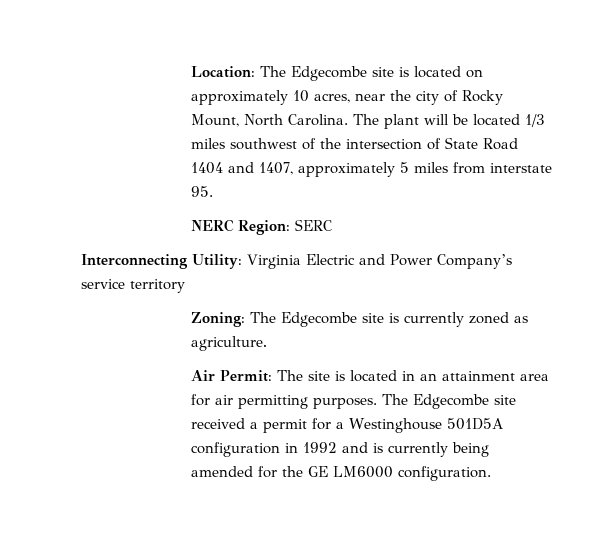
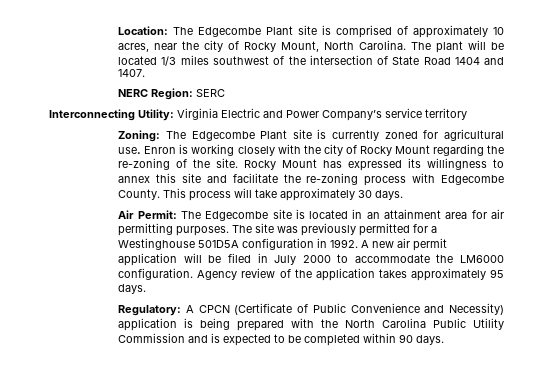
[371,66,483,78] site is located on -> [266,25,409,38] Plant site is comprised of
[258,162,552,177] [190,186,213,197] 1407, approximately 5 miles from interstate 95. -> [118,69,146,77] 1407.
(357, 319) none -> [260,130,288,139] Plant
[513,316,528,323] [190,336,267,351] as agriculture. -> [423,129,504,141] [118,144,504,156] [118,158,505,171] [118,173,504,186] [118,188,404,201] for agricultural use. Enron is working closely with the city of Rocky Mount regarding the re-zoning of the site. Rocky Mount has expressed its willingness to annex this site and facilitate the re-zoning process with Edgecombe County. This process will take approximately 30 days.
(303, 375) none -> [205,211,269,221] Edgecombe
[412,394,516,409] [190,418,307,433] Edgecombe site received a permit -> [255,223,411,236] site was previously permitted
[302,442,489,457] [190,466,491,481] 1992 and is currently being amended for the GE LM6000 configuration. -> [330,238,448,251] [118,253,504,266] [118,268,504,281] [118,284,147,294] [118,303,504,316] [118,318,504,331] [118,333,445,346] 1992. A new air permit application will be filed in July 2000 to accommodate the LM6000 configuration. Agency review of the application takes approximately 95 days. // Regulatory: A CPCN (Certificate of Public Convenience and Necessity) application is being prepared with the North Carolina Public Utility Commission and is expected to be completed within 90 days.

